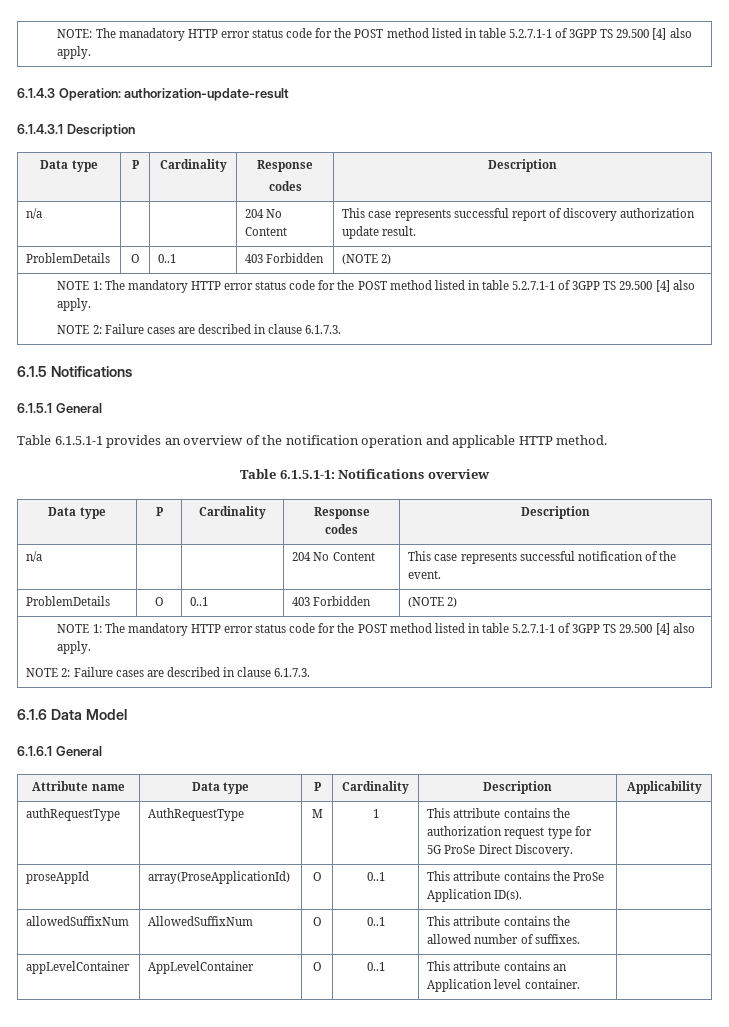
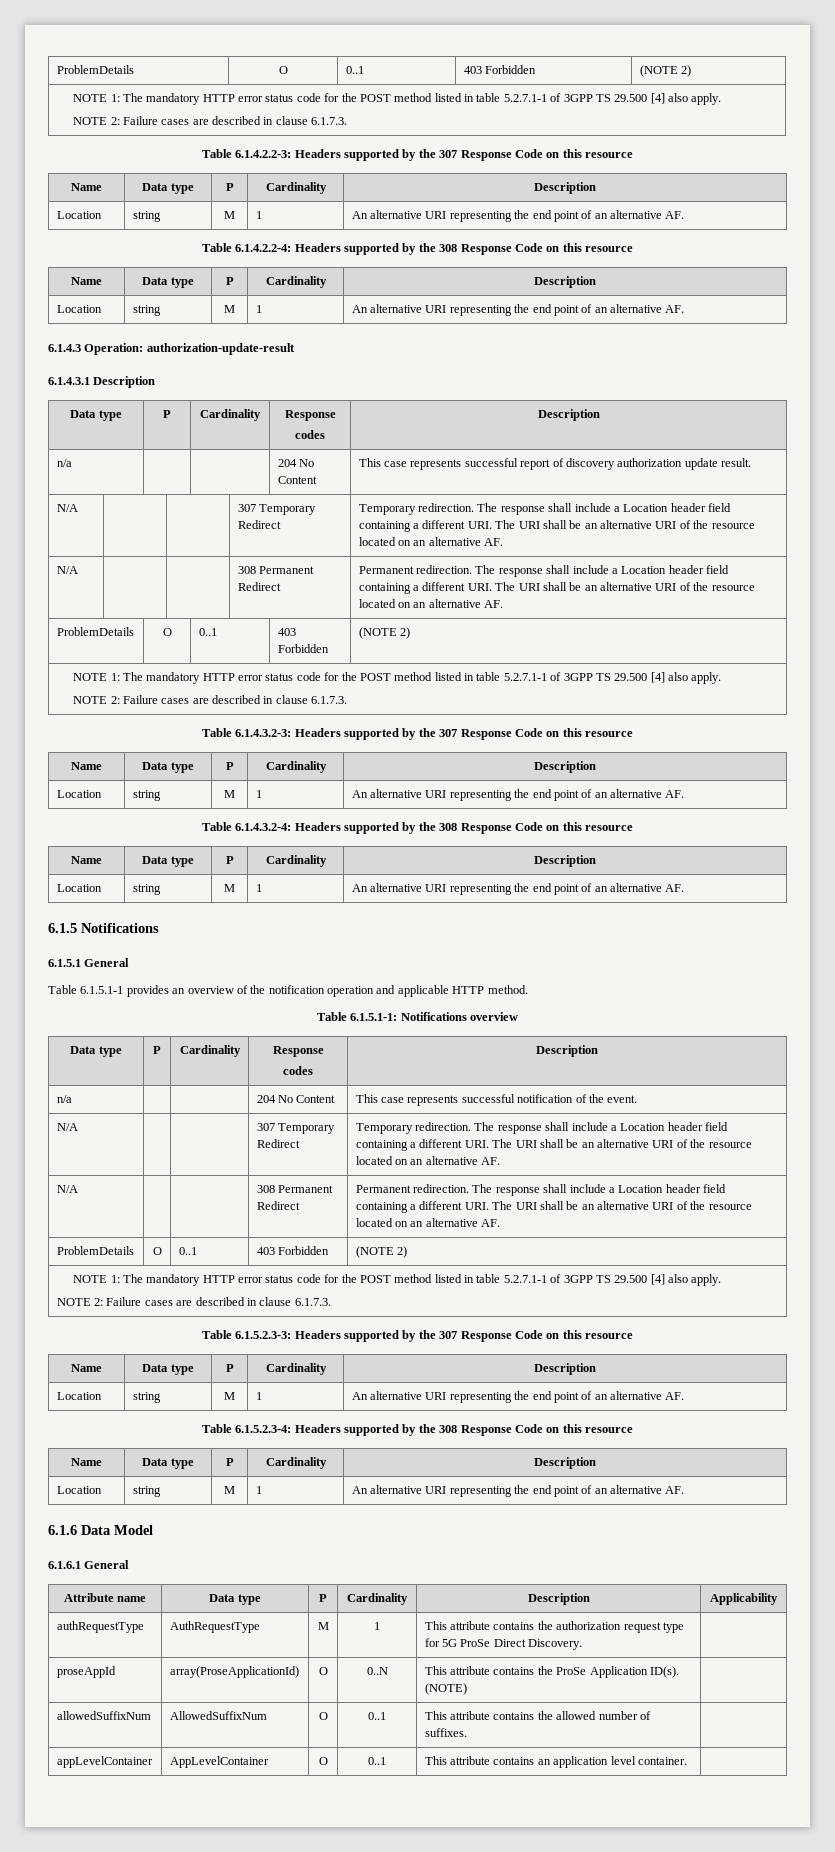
[57,28,185,41] NOTE: The manadatory -> [56,65,134,74] [278,66,288,74] [345,66,364,74] [463,65,537,74] [639,65,692,77] [73,93,201,105] ProblemDetails | O | 0..1 | 403 Forbidden | (NOTE 2) // NOTE 1: The mandatory
(92, 52) none -> [73,116,348,125] [201,149,634,161] [71,183,102,191] [142,183,194,194] [225,183,234,191] [265,182,327,194] [534,182,596,194] [56,211,102,219] [132,211,161,222] [224,211,235,219] [255,211,262,219] [351,210,685,222] [201,243,634,255] [71,277,102,285] [142,277,194,288] [225,277,234,285] [265,276,327,288] [534,276,596,288] [56,305,102,313] [132,305,161,316] [224,305,235,313] [255,305,262,313] [351,304,685,316] // NOTE 2: Failure cases are described in clause 6.1.7.3. // Table 6.1.4.2.2-3: Headers supported by the 307 Response Code on this resource // Name | Data type | P | Cardinality | Description // Location | string | M | 1 | An alternative URI representing the end point of an alternative AF. // Table 6.1.4.2.2-4: Headers supported by the 308 Response Code on this resource // Name | Data type | P | Cardinality | Description // Location | string | M | 1 | An alternative URI representing the end point of an alternative AF.
(417, 231) none -> [56,504,78,512] [237,504,317,515] [237,520,281,529] [358,503,732,515] [358,520,755,532] [358,537,504,546] [56,566,78,574] [237,566,315,574] [237,582,281,591] [358,565,730,577] [358,582,755,594] [358,599,504,608] // N/A | | | 307 Temporary Redirect | Temporary redirection. The response shall include a Location header field containing a different URI. The URI shall be an alternative URI of the resource located on an alternative AF. // N/A | | | 308 Permanent Redirect | Permanent redirection. The response shall include a Location header field containing a different URI. The URI shall be an alternative URI of the resource located on an alternative AF.
(342, 329) none -> [201,728,634,740] [71,762,102,770] [142,762,194,773] [225,762,234,770] [265,761,327,773] [534,761,596,773] [56,790,102,798] [132,790,161,801] [224,790,235,798] [255,790,262,798] [351,789,685,801] [201,822,634,834] [71,856,102,864] [142,856,194,867] [225,856,234,864] [265,855,327,867] [534,855,596,867] [56,884,102,892] [132,884,161,895] [224,884,235,892] [255,884,262,892] [351,883,685,895] // Table 6.1.4.3.2-3: Headers supported by the 307 Response Code on this resource // Name | Data type | P | Cardinality | Description // Location | string | M | 1 | An alternative URI representing the end point of an alternative AF. // Table 6.1.4.3.2-4: Headers supported by the 308 Response Code on this resource // Name | Data type | P | Cardinality | Description // Location | string | M | 1 | An alternative URI representing the end point of an alternative AF.
(442, 574) none -> [56,1123,78,1131] [256,1123,336,1134] [256,1139,300,1148] [355,1122,729,1134] [355,1139,752,1151] [355,1156,501,1165] [56,1185,78,1193] [256,1185,334,1193] [256,1201,300,1210] [355,1184,727,1196] [355,1201,752,1213] [355,1218,501,1227] // N/A | | | 307 Temporary Redirect | Temporary redirection. The response shall include a Location header field containing a different URI. The URI shall be an alternative URI of the resource located on an alternative AF. // N/A | | | 308 Permanent Redirect | Permanent redirection. The response shall include a Location header field containing a different URI. The URI shall be an alternative URI of the resource located on an alternative AF.
(311, 672) none -> [201,1330,634,1342] [71,1364,102,1372] [142,1364,194,1375] [225,1364,234,1372] [265,1363,327,1375] [534,1363,596,1375] [56,1392,102,1400] [132,1392,161,1403] [224,1392,235,1400] [255,1392,262,1400] [351,1391,685,1403] [201,1424,634,1436] [71,1458,102,1466] [142,1458,194,1469] [225,1458,234,1466] [265,1457,327,1469] [534,1457,596,1469] [56,1486,102,1494] [132,1486,161,1497] [224,1486,235,1494] [255,1486,262,1494] [351,1485,685,1497] // Table 6.1.5.2.3-3: Headers supported by the 307 Response Code on this resource // Name | Data type | P | Cardinality | Description // Location | string | M | 1 | An alternative URI representing the end point of an alternative AF. // Table 6.1.5.2.3-4: Headers supported by the 308 Response Code on this resource // Name | Data type | P | Cardinality | Description // Location | string | M | 1 | An alternative URI representing the end point of an alternative AF.
[366,872,385,881] 0..1 -> [366,1667,388,1675] 0..N
(523, 895) none -> [424,1683,467,1695] (NOTE)
[427,979,493,992] Application -> [553,1756,609,1768] application

